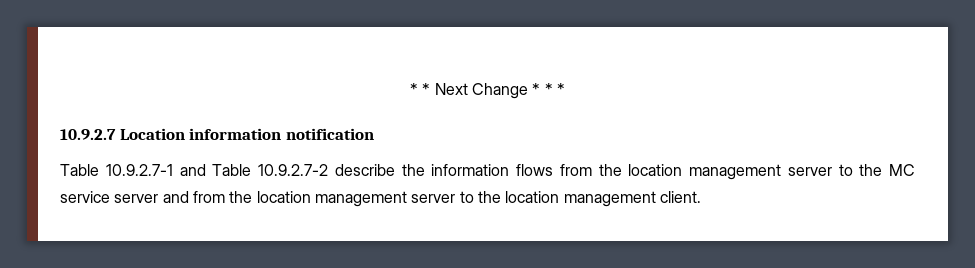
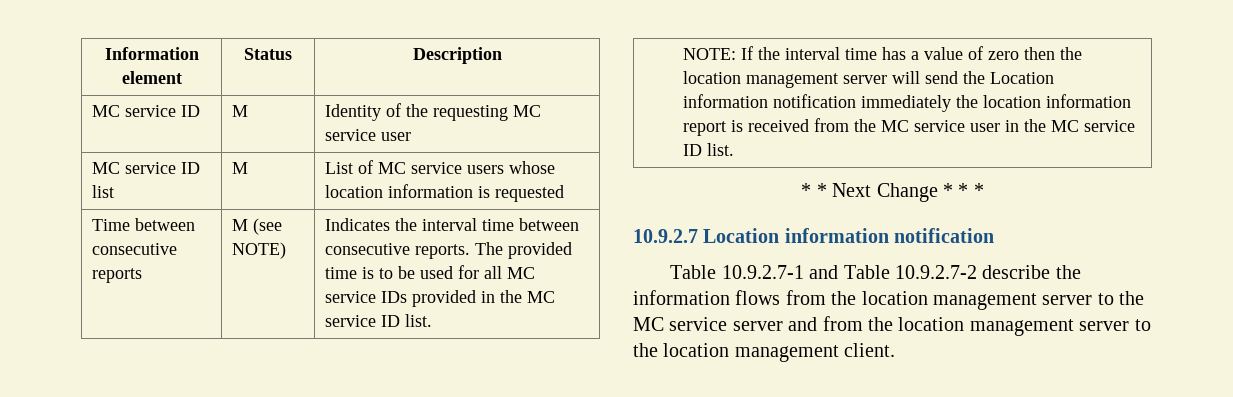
(410, 89) none -> [104,47,199,60] [121,71,182,84] [243,48,292,60] [412,47,502,64] [92,105,201,117] [232,105,249,117] [325,103,542,121] [325,129,412,141] [92,162,201,174] [92,185,115,198] [232,162,249,174] [325,160,556,174] [325,184,565,202] [92,218,196,231] [92,243,178,255] [92,268,143,283] [232,218,283,235] [232,242,287,259] [325,218,580,231] [325,242,573,259] [325,265,536,279] [325,290,556,307] [325,314,433,327] [682,46,1082,60] [682,71,1054,88] [682,94,1131,112] [682,118,1135,136] [682,143,734,156] Information element | Status | Description // MC service ID | M | Identity of the requesting MC service user // MC service ID list | M | List of MC service users whose location information is requested // Time between consecutive reports | M (see NOTE) | Indicates the interval time between consecutive reports. The provided time is to be used for all MC service IDs provided in the MC service ID list. // NOTE: If the interval time has a value of zero then the location management server will send the Location information notification immediately the location information report is received from the MC service user in the MC service ID list. //

